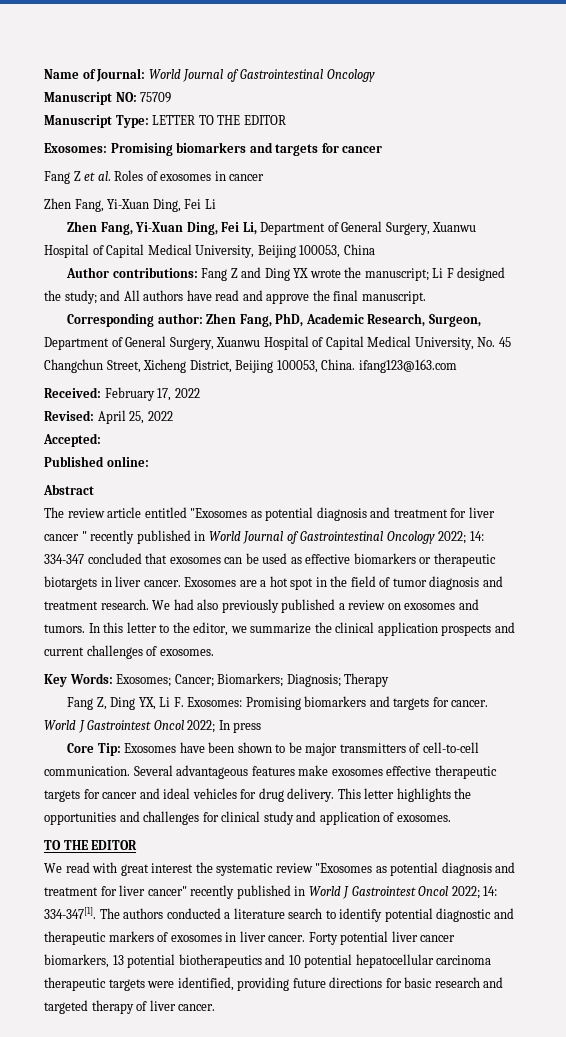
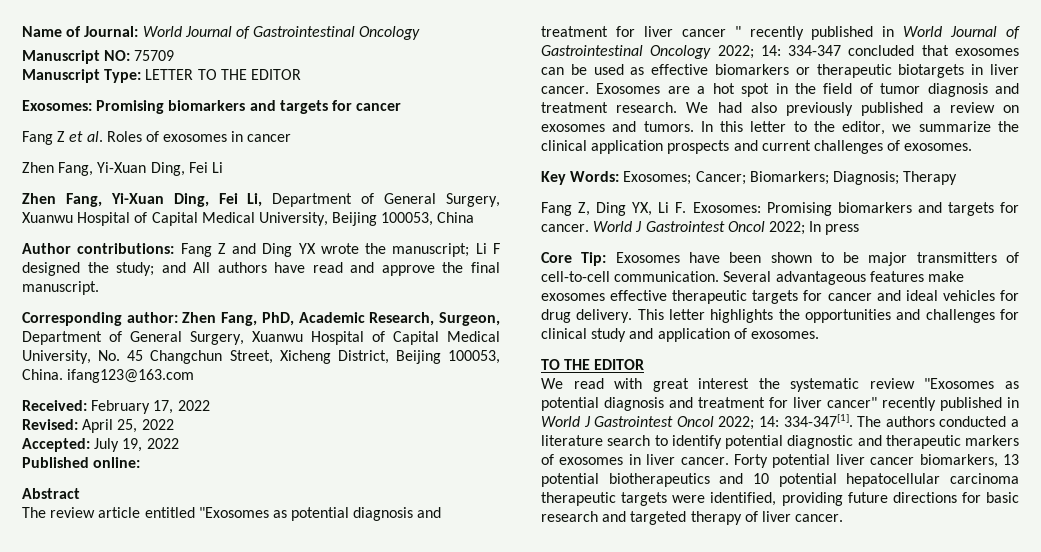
(101, 440) none -> [94,438,179,452] July 19, 2022

